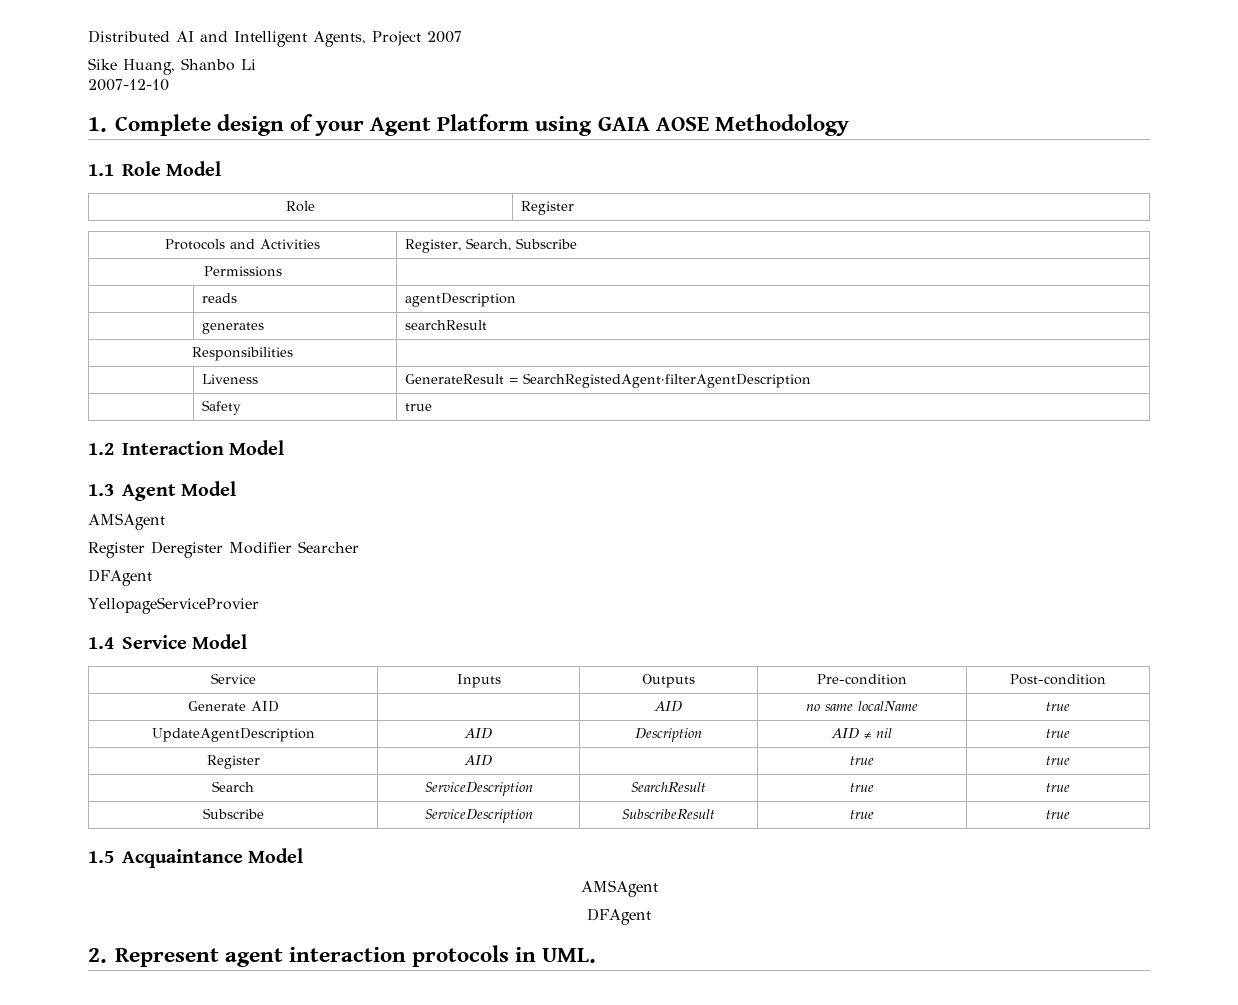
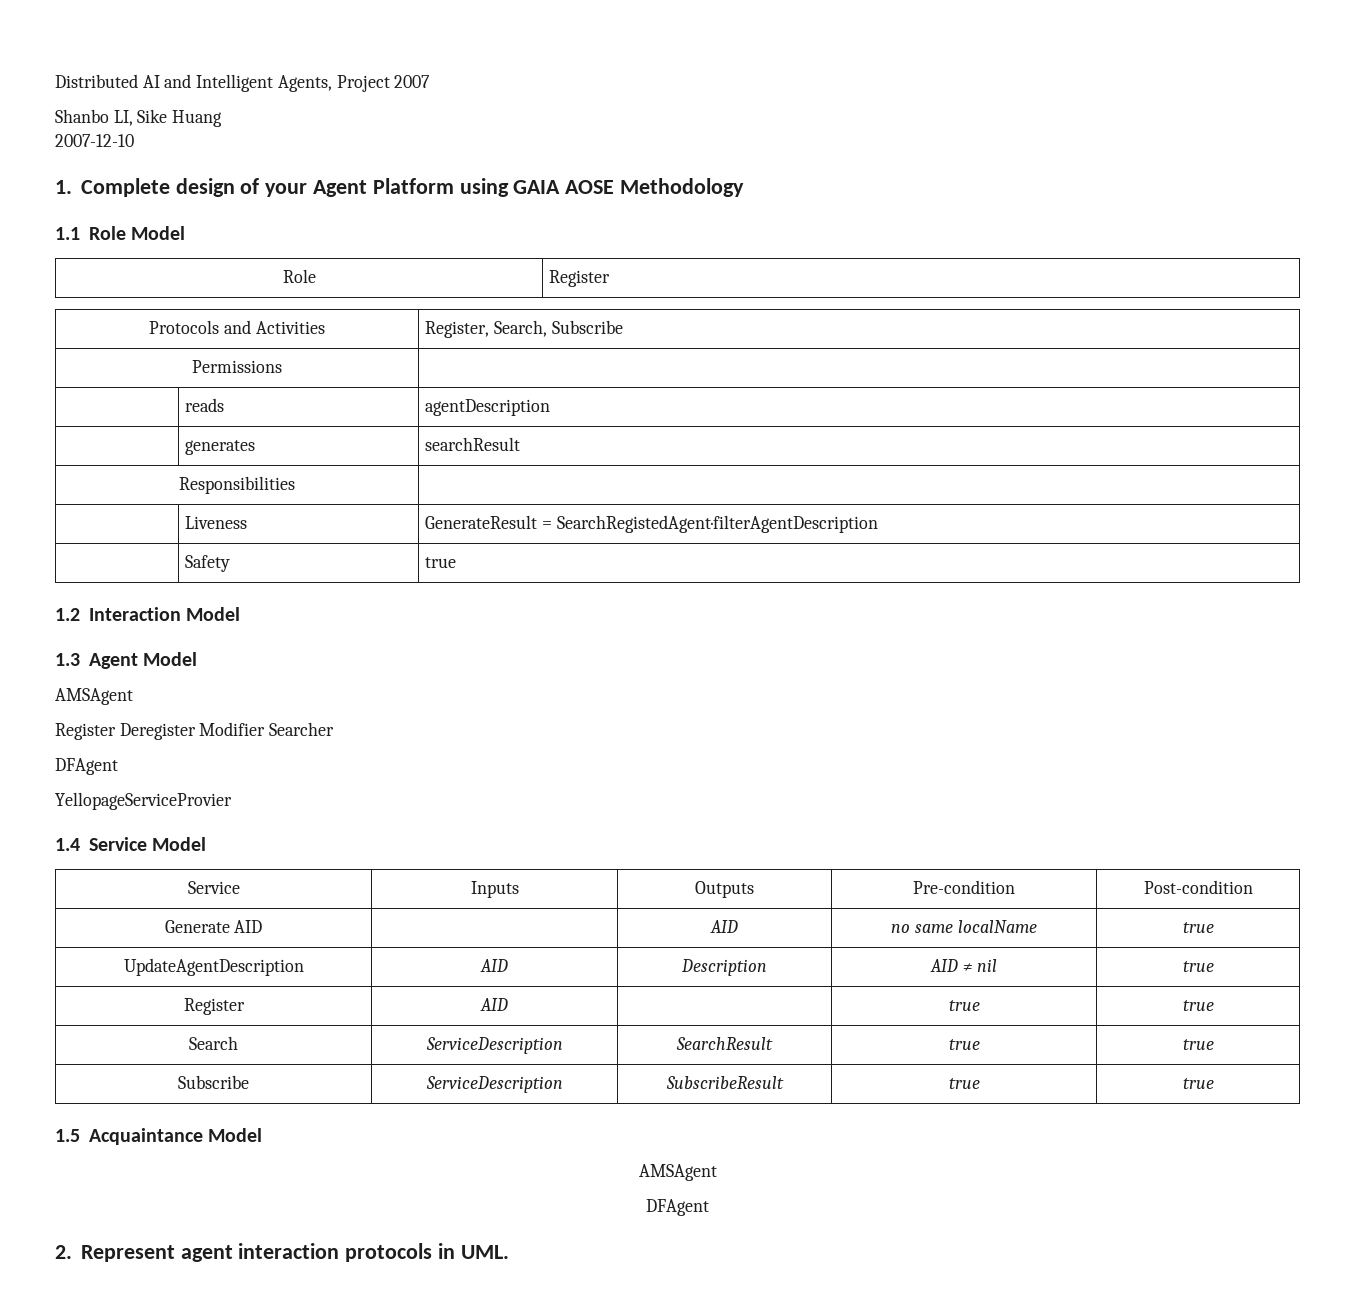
[88,58,256,75] Sike Huang, Shanbo Li -> [55,109,223,127] Shanbo LI, Sike Huang

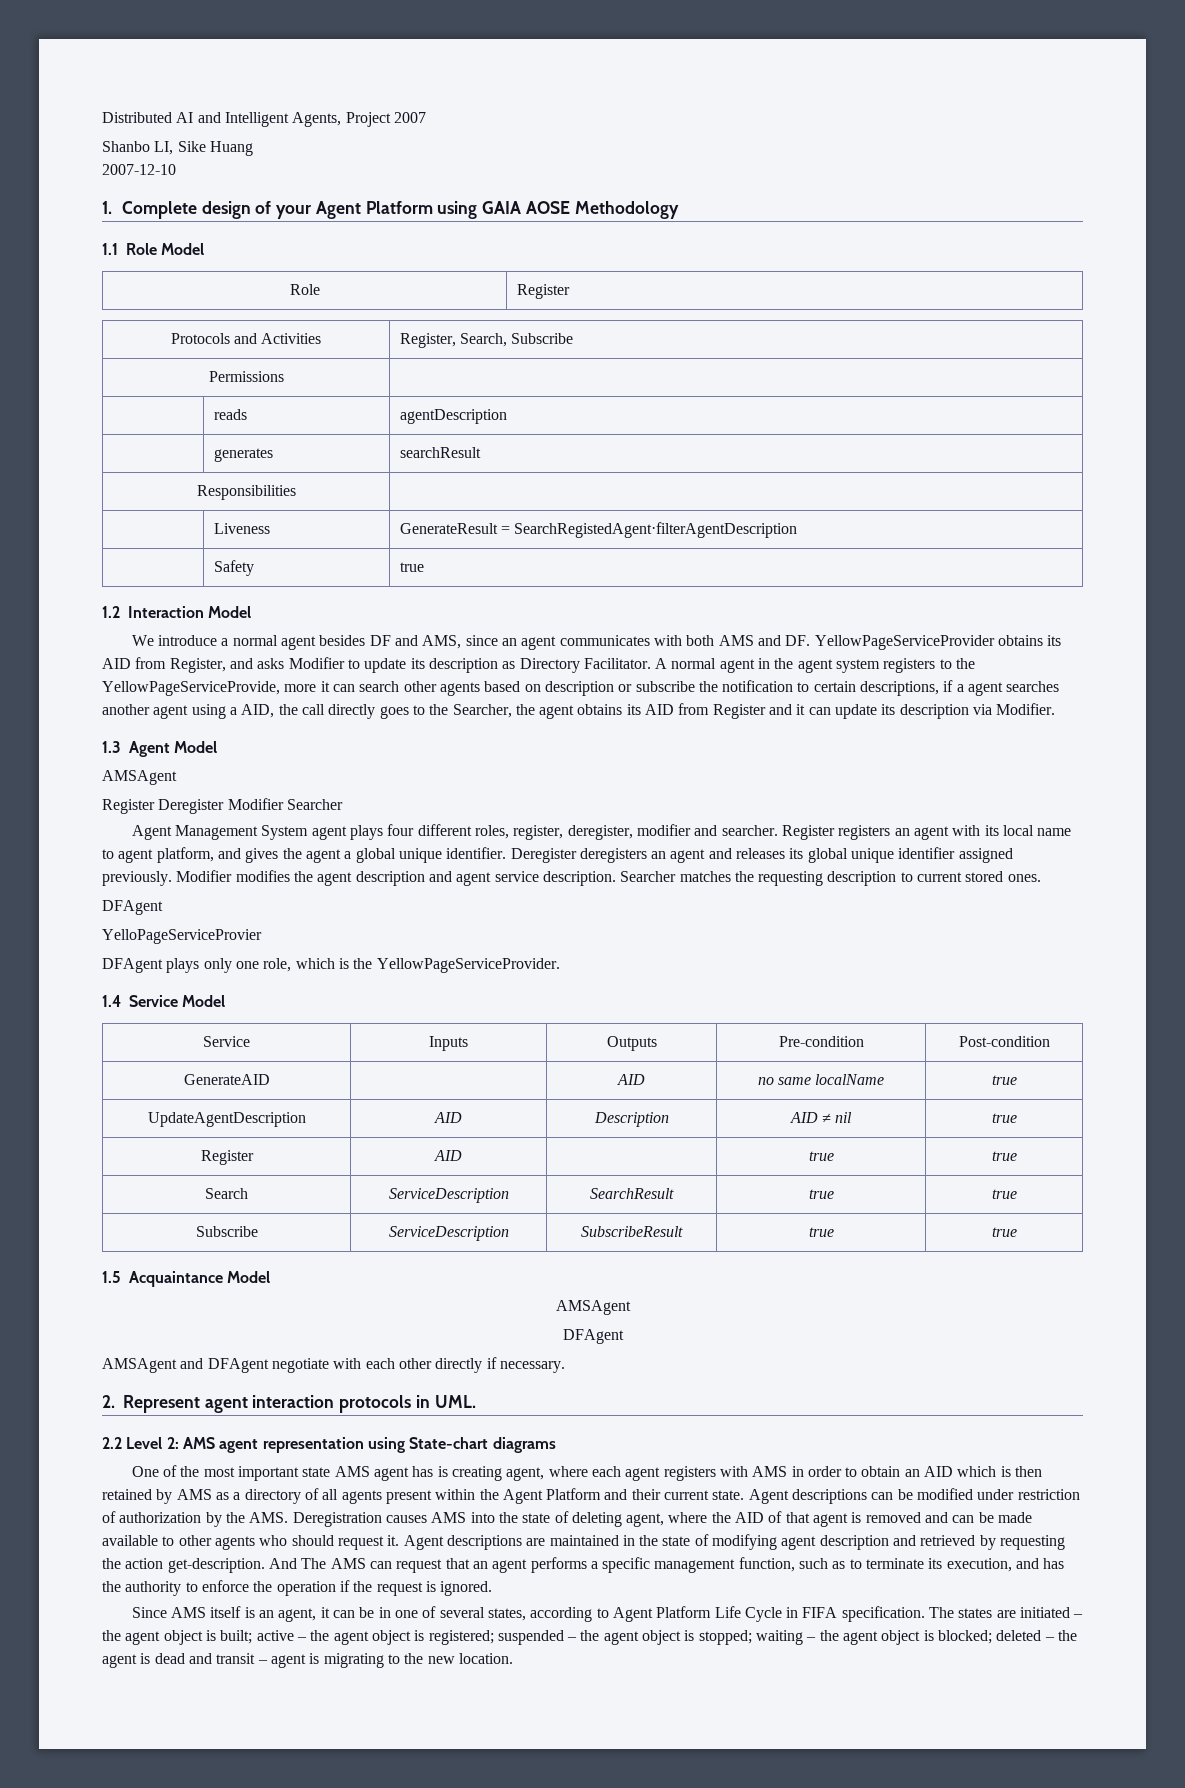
(241, 614) none -> [131,635,1062,650] [102,657,976,673] [102,680,1060,696] [102,703,1056,719] // We introduce a normal agent besides DF and AMS, since an agent communicates with both AMS and DF. YellowPageServiceProvider obtains its AID from Register, and asks Modifier to update its description as Directory Facilitator. A normal agent in the agent system registers to the YellowPageServiceProvide, more it can search other agents based on description or subscribe the notification to certain descriptions, if a agent searches another agent using a AID, the call directly goes to the Searcher, the agent obtains its AID from Register and it can update its description via Modifier.
[55,758,118,775] [55,792,232,810] DFAgent // YellopageServiceProvier -> [131,824,1072,840] [102,847,1013,863] [102,870,1041,886] [102,900,163,915] [102,929,262,944] [102,958,560,973] Agent Management System agent plays four different roles, register, deregister, modifier and searcher. Register registers an agent with its local name to agent platform, and gives the agent a global unique identifier. Deregister deregisters an agent and releases its global unique identifier assigned previously. Modifier modifies the agent description and agent service description. Searcher matches the requesting description to current stored ones. // DFAgent // YelloPageServiceProvier // DFAgent plays only one role, which is the YellowPageServiceProvider.
[164,920,263,933] Generate AID -> [183,1074,270,1085] GenerateAID
(709, 1207) none -> [102,1357,565,1373] // AMSAgent and DFAgent negotiate with each other directly if necessary.
(509, 1252) none -> [102,1437,556,1453] [131,1465,1043,1481] [102,1488,1080,1504] [102,1511,1033,1527] [102,1534,1066,1550] [102,1557,1065,1573] [102,1580,493,1596] [131,1606,1084,1622] [102,1630,1077,1645] [102,1653,513,1668] // 2.2 Level 2: AMS agent representation using State-chart diagrams // One of the most important state AMS agent has is creating agent, where each agent registers with AMS in order to obtain an AID which is then retained by AMS as a directory of all agents present within the Agent Platform and their current state. Agent descriptions can be modified under restriction of authorization by the AMS. Deregistration causes AMS into the state of deleting agent, where the AID of that agent is removed and can be made available to other agents who should request it. Agent descriptions are maintained in the state of modifying agent description and retrieved by requesting the action get-description. And The AMS can request that an agent performs a specific management function, such as to terminate its execution, and has the authority to enforce the operation if the request is ignored. // Since AMS itself is an agent, it can be in one of several states, according to Agent Platform Life Cycle in FIFA specification. The states are initiated – the agent object is built; active – the agent object is registered; suspended – the agent object is stopped; waiting – the agent object is blocked; deleted – the agent is dead and transit – agent is migrating to the new location.

